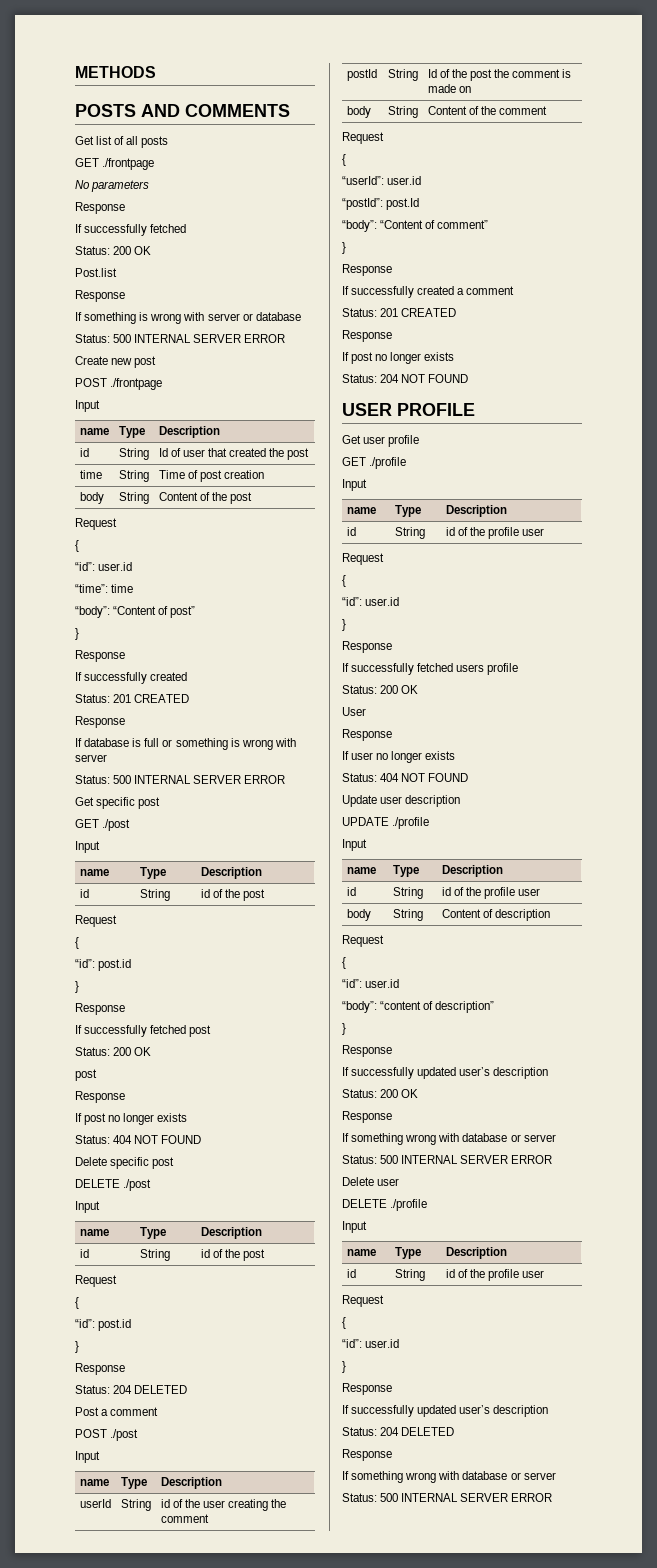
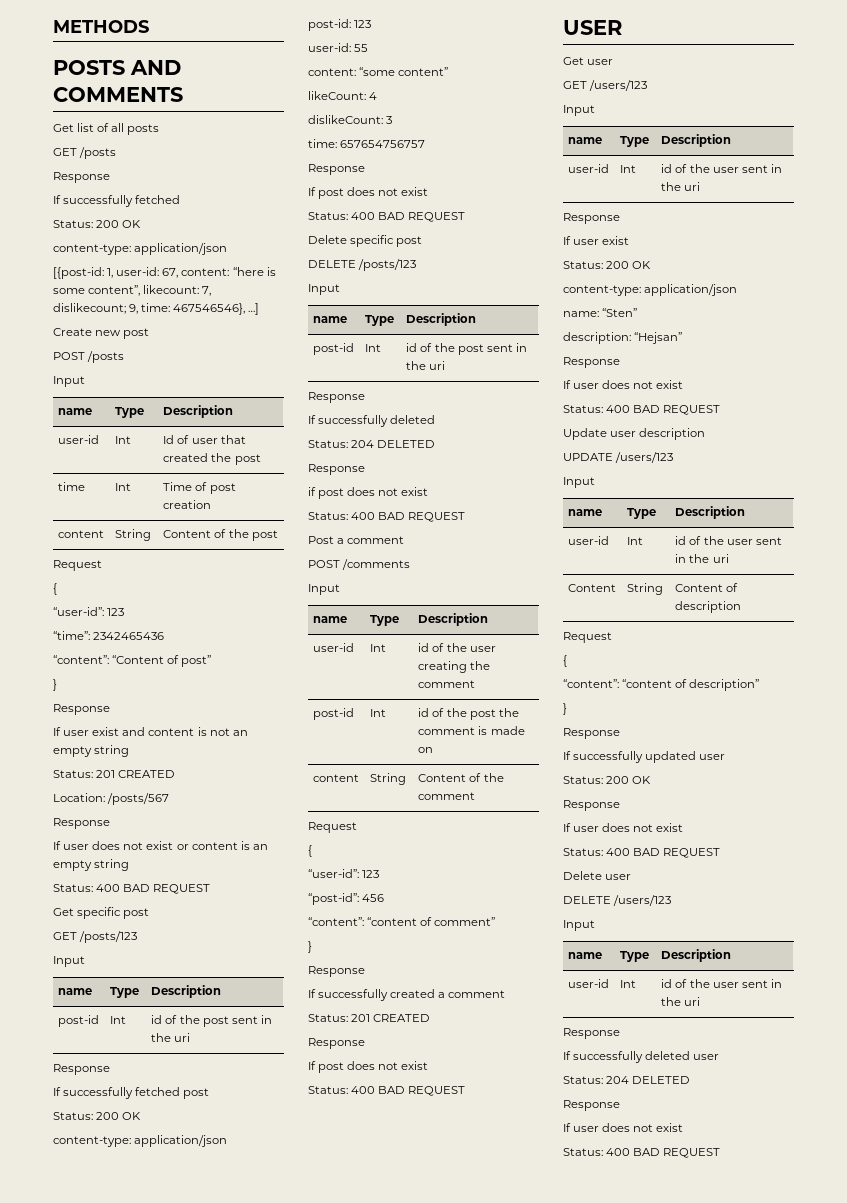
[102,158,155,170] [75,180,150,192] ./frontpage // No parameters -> [79,147,117,159] /posts
[75,268,117,277] [75,290,125,302] [75,312,301,324] [75,334,286,343] Post.list // Response // If something is wrong with server or database // Status: 500 INTERNAL SERVER ERROR -> [53,243,228,255] [53,267,276,279] [53,285,212,296] [53,303,260,315] content-type: application/json // [{post-id: 1, user-id: 67, content: “here is some content”, likecount: 7, dislikecount; 9, time: 467546546}, …]
[110,378,163,390] [75,400,100,412] [79,428,109,435] [118,426,145,438] [158,426,220,438] [79,448,89,457] [118,448,149,460] ./frontpage // Input // name | Type | Description // id | String -> [87,351,125,363] [53,376,85,387] [58,408,93,415] [115,407,145,418] [163,405,234,418] [58,435,100,444] [115,436,132,444] /posts // Input // name | Type | Description // user-id | Int
[118,470,149,482] String -> [115,483,132,491] Int
[79,492,104,504] body -> [58,530,105,538] content
[75,562,133,571] “id”: user.id -> [53,607,125,616] “user-id”: 123
[111,584,134,593] [75,606,110,618] time // “body”: -> [93,632,165,640] [53,655,109,664] 2342465436 // “content”:
[84,672,188,684] [75,694,190,703] [75,716,125,728] [75,738,296,750] [75,754,107,762] [75,775,286,784] successfully created // Status: 201 CREATED // Response // If database is full or something is wrong with server // Status: 500 INTERNAL SERVER ERROR -> [63,727,248,736] [53,745,130,757] [53,770,176,778] [53,793,170,805] [53,818,110,829] [53,841,268,850] [53,859,130,871] [53,884,211,894] user exist and content is not an empty string // Status: 201 CREATED // Location: /posts/567 // Response // If user does not exist or content is an empty string // Status: 400 BAD REQUEST
[102,819,131,831] [75,841,100,853] [79,869,109,876] [139,867,166,879] [200,867,262,879] [79,889,89,898] [139,889,170,901] [200,889,265,901] [75,915,117,927] [75,937,79,949] [75,959,132,971] [75,981,79,993] ./post // Input // name | Type | Description // id | String | id of the post // Request // { // “id”: post.id // } -> [79,931,138,943] [53,956,85,967] [58,988,93,995] [110,987,140,998] [151,985,222,998] [58,1015,100,1027] [110,1016,127,1024] [151,1015,272,1027] [151,1033,191,1042] /posts/123 // Input // name | Type | Description // post-id | Int | id of the post sent in the uri
[75,1069,97,1081] [75,1091,125,1103] [75,1113,188,1125] [75,1135,202,1144] post // Response // If post no longer exists // Status: 404 NOT FOUND -> [53,1135,228,1147] [308,19,372,31] [308,43,369,52] [308,67,449,76] [308,91,378,100] [308,115,393,124] [308,139,426,148] [308,164,365,175] [308,187,429,199] [308,212,466,222] content-type: application/json // post-id: 123 // user-id: 55 // content: “some content” // likeCount: 4 // dislikeCount: 3 // time: 657654756757 // Response // If post does not exist // Status: 400 BAD REQUEST
[123,1179,152,1191] [75,1201,100,1213] [79,1229,109,1236] [139,1227,166,1239] [200,1227,262,1239] [79,1249,89,1258] [139,1249,170,1261] [200,1249,265,1261] [75,1275,117,1287] [75,1297,79,1309] [75,1319,132,1331] [75,1341,79,1353] [75,1363,125,1375] [75,1385,188,1394] ./post // Input // name | Type | Description // id | String | id of the post // Request // { // “id”: post.id // } // Response // Status: 204 DELETED -> [358,259,417,271] [308,284,340,295] [313,316,348,323] [365,315,395,326] [406,313,477,326] [313,343,355,355] [365,344,382,352] [406,343,527,355] [406,361,446,370] [308,392,365,403] [308,415,436,427] [308,440,436,448] [308,464,365,475] [308,487,429,499] [308,512,466,522] /posts/123 // Input // name | Type | Description // post-id | Int | id of the post sent in the uri // Response // If successfully deleted // Status: 204 DELETED // Response // if post does not exist // Status: 400 BAD REQUEST
[110,1429,139,1441] [75,1451,100,1463] [79,1479,109,1486] [120,1477,147,1489] [160,1477,222,1489] [79,1499,111,1508] [120,1499,151,1511] ./post // Input // name | Type | Description // userId | String -> [342,559,411,570] [308,584,340,595] [313,616,348,623] [370,615,400,626] [418,613,489,626] [313,643,355,652] [370,644,387,652] /comments // Input // name | Type | Description // user-id | Int
[346,69,377,81] [387,69,418,81] [427,69,437,78] postId | String | Id -> [313,708,355,720] [370,709,387,717] [418,708,430,717] post-id | Int | id
[346,106,371,118] body -> [313,774,360,782] content
[342,176,422,185] [342,198,420,210] [342,220,424,232] “userId”: user.id // “postId”: post.Id // “body”: “Content -> [308,869,380,878] [308,893,385,905] [308,917,418,926] “user-id”: 123 // “post-id”: 456 // “content”: “content
[375,352,455,364] [342,374,469,383] no longer exists // Status: 204 NOT FOUND -> [347,1061,429,1070] [308,1086,466,1096] does not exist // Status: 400 BAD REQUEST
[397,403,475,416] PROFILE -> (622, 27) none
[388,435,420,447] [342,457,407,469] [342,479,367,491] [346,507,376,514] [394,505,421,517] [445,505,507,517] [346,527,356,536] [394,527,425,539] [445,527,545,539] [342,553,384,565] [342,575,346,587] [342,597,400,606] [342,619,346,631] [342,641,392,653] [342,663,519,675] [342,685,419,694] [342,707,366,716] [342,729,392,741] [342,751,456,763] [342,773,469,782] profile // GET ./profile // Input // name | Type | Description // id | String | id of the profile user // Request // { // “id”: user.id // } // Response // If successfully fetched users profile // Status: 200 OK // User // Response // If user no longer exists // Status: 404 NOT FOUND -> [563,80,648,91] [563,105,595,116] [568,137,603,144] [620,136,650,147] [661,134,732,147] [568,164,610,173] [620,165,637,173] [661,164,782,173] [661,182,701,191] [563,213,620,224] [563,236,630,245] [563,261,652,269] [563,284,738,296] [563,308,638,317] [563,332,683,344] [563,357,620,368] [563,380,684,389] [563,405,721,415] // GET /users/123 // Input // name | Type | Description // user-id | Int | id of the user sent in the uri // Response // If user exist // Status: 200 OK // content-type: application/json // name: “Sten” // description: “Hejsan” // Response // If user does not exist // Status: 400 BAD REQUEST
[392,817,430,829] [342,839,367,851] [346,867,376,874] [392,865,419,877] [441,865,503,877] [346,887,356,896] [392,887,423,899] [441,887,541,899] [346,909,371,921] ./profile // Input // name | Type | Description // id | String | id of the profile user // body -> [615,452,674,463] [563,477,595,488] [568,509,603,516] [627,508,657,519] [675,506,746,519] [568,536,610,545] [627,537,644,545] [675,536,782,545] [675,554,729,563] [568,584,617,592] /users/123 // Input // name | Type | Description // user-id | Int | id of the user sent in the uri // Content
[342,979,400,988] [342,1001,377,1013] “id”: user.id // “body”: -> [563,679,619,688] “content”:
[459,1067,549,1079] user’s description -> [699,754,726,760] user
[351,1133,556,1145] [342,1155,553,1164] something wrong with database or server // Status: 500 INTERNAL SERVER ERROR -> [573,823,684,832] [563,848,721,858] user does not exist // Status: 400 BAD REQUEST
[390,1199,428,1211] [342,1221,367,1233] [346,1249,376,1256] [394,1247,421,1259] [445,1247,507,1259] [346,1269,356,1278] [394,1269,425,1281] [445,1269,545,1281] [342,1295,384,1307] [342,1317,346,1329] [342,1339,400,1348] [342,1361,346,1373] [342,1383,392,1395] [342,1405,549,1417] ./profile // Input // name | Type | Description // id | String | id of the profile user // Request // { // “id”: user.id // } // Response // If successfully updated user’s description -> [613,895,672,906] [563,920,595,931] [568,952,603,959] [620,951,650,962] [661,949,732,962] [568,979,610,988] [620,980,637,988] [661,979,782,988] [661,997,701,1006] [563,1028,620,1039] [563,1051,720,1063] /users/123 // Input // name | Type | Description // user-id | Int | id of the user sent in the uri // Response // If successfully deleted user
[351,1471,556,1483] [342,1493,553,1502] something wrong with database or server // Status: 500 INTERNAL SERVER ERROR -> [573,1123,684,1132] [563,1148,721,1158] user does not exist // Status: 400 BAD REQUEST

